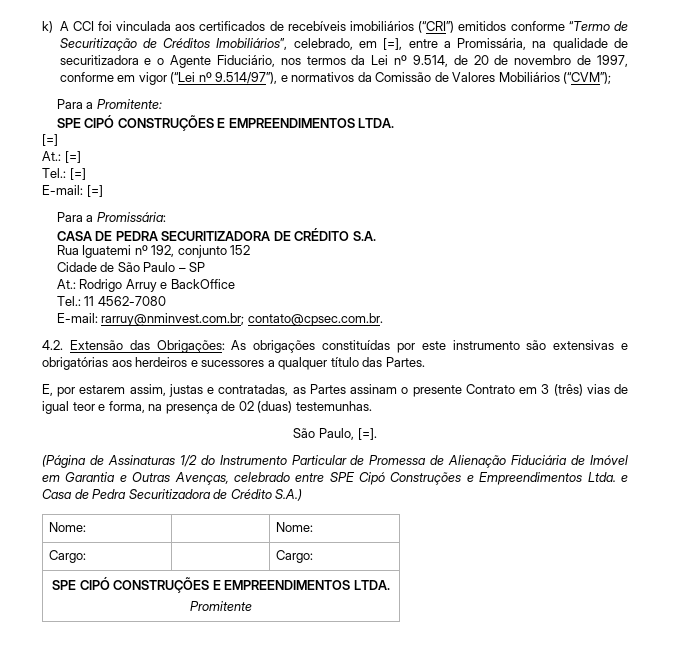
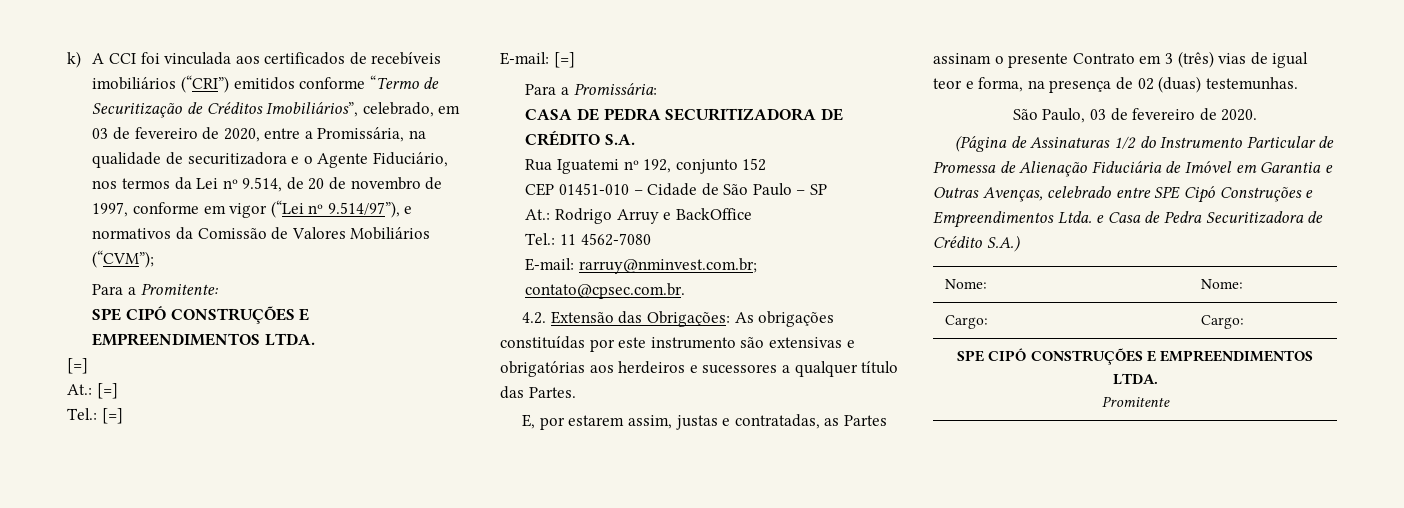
[383,38,403,50] [=], -> [92,127,260,142] 03 de fevereiro de 2020,
(251, 250) none -> [525,183,643,196] CEP 01451-010 –
[357,428,377,440] [=]. -> [1089,108,1258,121] 03 de fevereiro de 2020.

